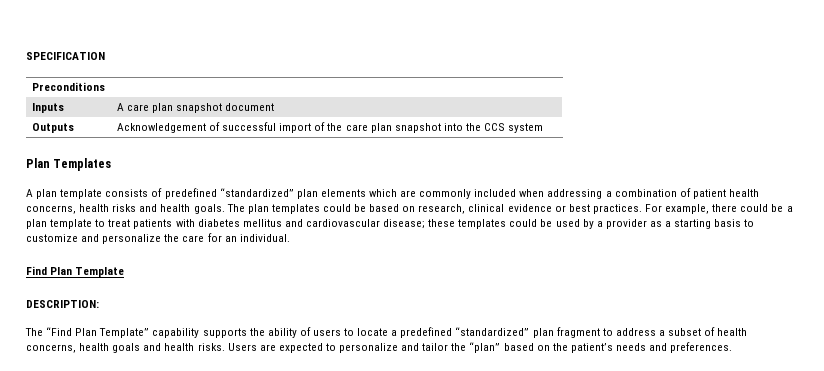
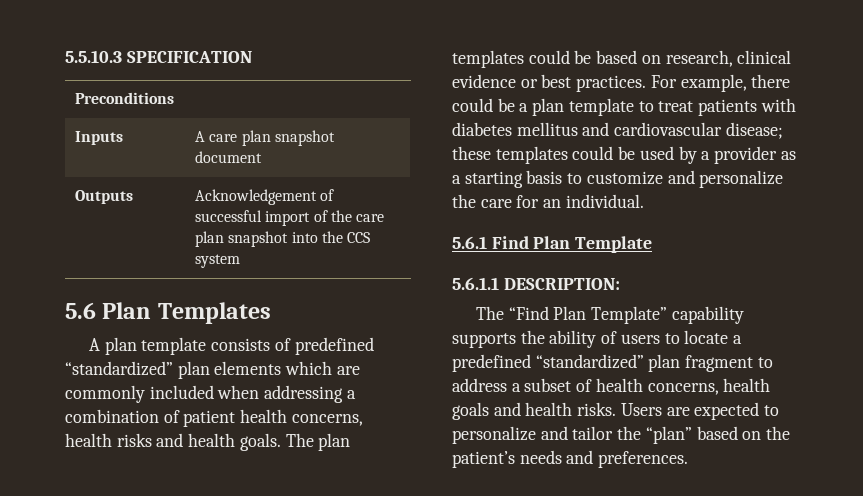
(26, 56) none -> [65,50,122,63] 5.5.10.3
(544, 128) none -> [65,302,96,319] 5.6
(290, 238) none -> [452,236,487,249] 5.6.1
(125, 272) none -> [452,277,499,290] 5.6.1.1

